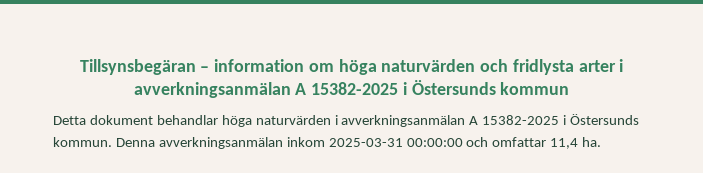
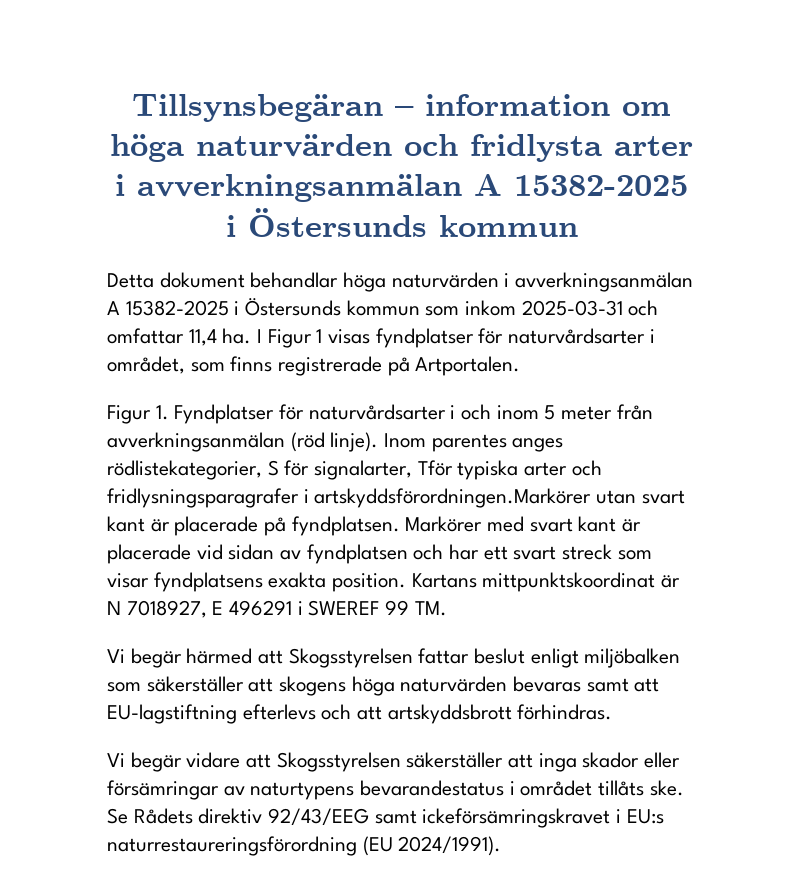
[53,137,283,149] kommun. Denna avverkningsanmälan -> [346,300,460,316] kommun som
[406,138,463,147] 00:00:00 -> (623, 308) none
(602, 142) none -> [257,328,655,348] [107,356,521,376] [107,404,653,424] [107,432,564,452] [107,460,602,480] [107,488,685,508] [107,516,642,536] [107,544,652,564] [107,572,681,592] [107,600,447,618] [107,648,681,668] [107,676,660,696] [107,704,613,724] [107,752,681,772] [107,780,684,800] [107,808,664,828] [107,836,502,856] I Figur 1 visas fyndplatser för naturvårdsarter i området, som finns registrerade på Artportalen. // Figur 1. Fyndplatser för naturvårdsarter i och inom 5 meter från avverkningsanmälan (röd linje). Inom parentes anges rödlistekategorier, S för signalarter, Tför typiska arter och fridlysningsparagrafer i artskyddsförordningen.Markörer utan svart kant är placerade på fyndplatsen. Markörer med svart kant är placerade vid sidan av fyndplatsen och har ett svart streck som visar fyndplatsens exakta position. Kartans mittpunktskoordinat är N 7018927, E 496291 i SWEREF 99 TM. // Vi begär härmed att Skogsstyrelsen fattar beslut enligt miljöbalken som säkerställer att skogens höga naturvärden bevaras samt att EU-lagstiftning efterlevs och att artskyddsbrott förhindras. // Vi begär vidare att Skogsstyrelsen säkerställer att inga skador eller försämringar av naturtypens bevarandestatus i området tillåts ske. Se Rådets direktiv 92/43/EEG samt ickeförsämringskravet i EU:s naturrestaureringsförordning (EU 2024/1991).

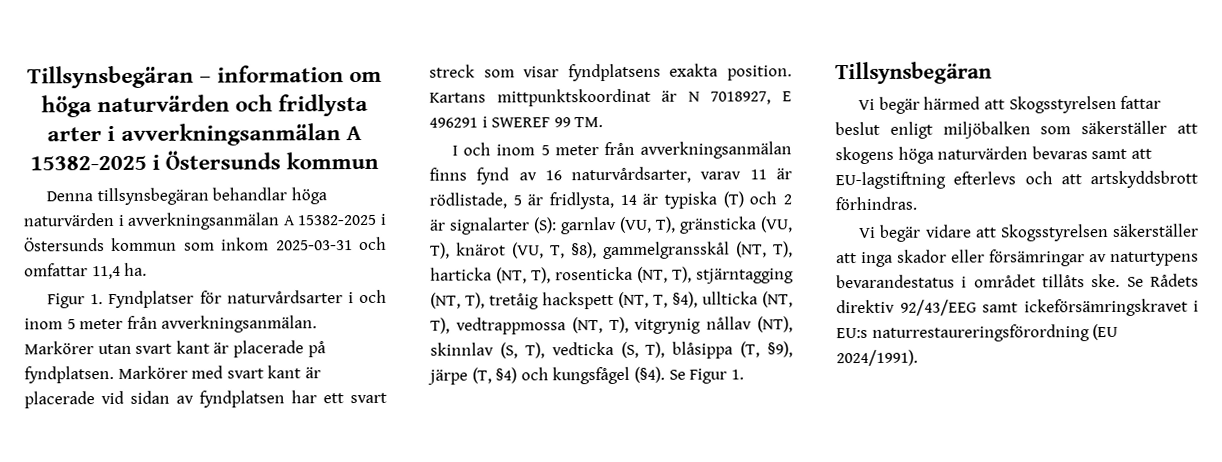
[107,272,245,288] Detta dokument -> [46,187,209,206] Denna tillsynsbegäran
[257,328,655,348] [107,356,521,376] I Figur 1 visas fyndplatser för naturvårdsarter i området, som finns registrerade på Artportalen. -> (148, 269) none
[107,432,564,452] [107,460,602,480] [107,488,592,508] avverkningsanmälan (röd linje). Inom parentes anges rödlistekategorier, S för signalarter, Tför typiska arter och fridlysningsparagrafer i artskyddsförordningen.Markörer -> [161,315,318,333] [24,341,94,355] avverkningsanmälan. Markörer
[413,544,444,560] och -> (285, 399) none
(447, 608) none -> [452,141,792,159] [429,166,792,185] [429,191,792,210] [429,216,793,235] [430,241,793,260] [430,266,794,284] [430,291,793,310] [430,316,793,335] [430,341,793,359] [427,366,744,385] [835,61,992,85] // I och inom 5 meter från avverkningsanmälan finns fynd av 16 naturvårdsarter, varav 11 är rödlistade, 5 är fridlysta, 14 är typiska (T) och 2 är signalarter (S): garnlav (VU, T), gränsticka (VU, T), knärot (VU, T, §8), gammelgransskål (NT, T), harticka (NT, T), rosenticka (NT, T), stjärntagging (NT, T), tretåig hackspett (NT, T, §4), ullticka (NT, T), vedtrappmossa (NT, T), vitgrynig nållav (NT), skinnlav (S, T), vedticka (S, T), blåsippa (T, §9), järpe (T, §4) och kungsfågel (§4). Se Figur 1. // Tillsynsbegäran

